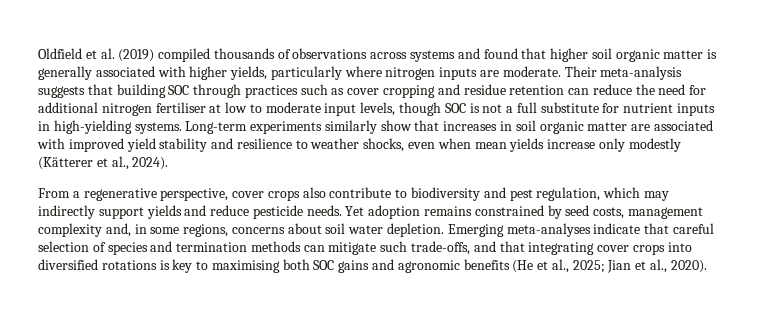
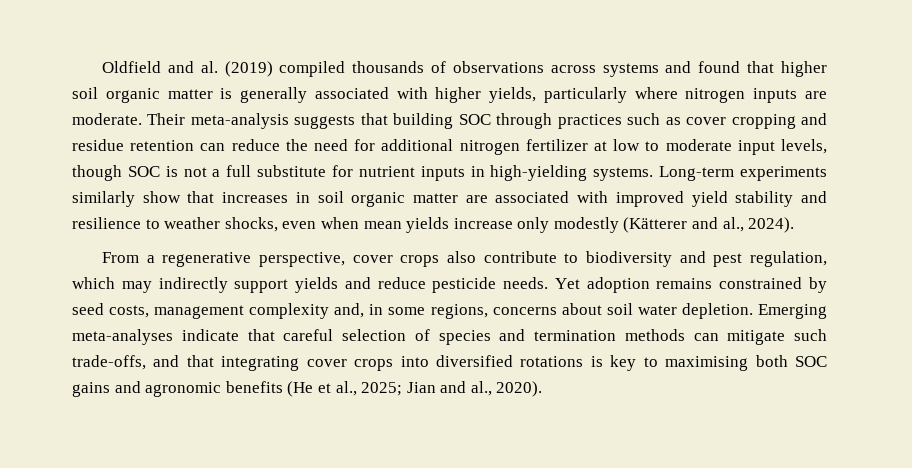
[85,50,97,59] et -> [167,61,194,73] and
[155,102,206,113] fertiliser -> [525,139,588,151] fertilizer
[96,158,108,167] et -> [692,217,719,229] and
[635,261,647,270] et -> [440,381,467,393] and

